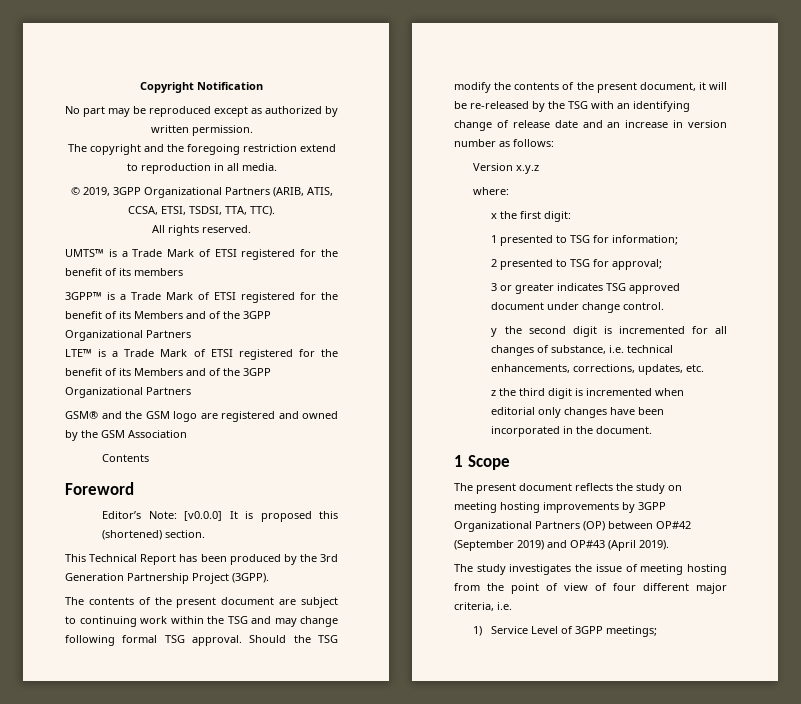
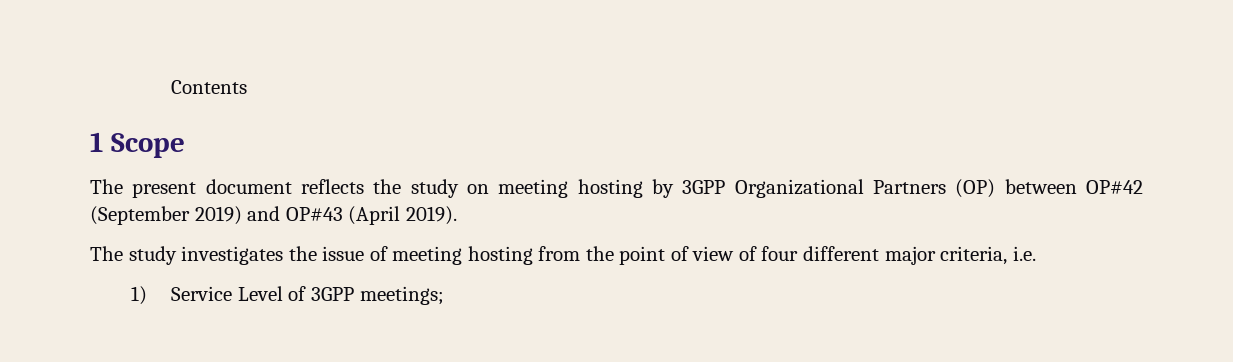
[140,82,263,93] [65,106,338,117] [150,125,253,136] [67,144,336,155] [126,163,277,174] [70,187,333,198] [128,206,275,216] [152,225,251,236] [65,249,338,260] [65,268,183,276] [65,292,338,303] [65,311,271,319] [65,330,191,341] [65,349,338,360] [65,368,271,376] [65,387,191,398] [65,411,338,422] [65,430,187,441] [102,454,150,462] [65,482,134,495] [102,511,338,522] [102,530,206,540] [65,554,338,565] [65,573,269,584] [65,597,338,608] [65,616,338,627] [65,635,338,646] [454,82,727,93] [454,101,690,112] [454,120,727,131] [454,139,554,147] [472,163,539,174] [472,187,509,195] [491,211,572,222] [491,235,679,246] [491,259,663,270] [491,283,681,294] [491,302,665,313] [491,326,727,337] [491,345,674,356] [491,364,705,375] [491,388,685,399] [491,407,665,418] [491,426,653,437] Copyright Notification // No part may be reproduced except as authorized by written permission. // The copyright and the foregoing restriction extend to reproduction in all media. // © 2019, 3GPP Organizational Partners (ARIB, ATIS, CCSA, ETSI, TSDSI, TTA, TTC). // All rights reserved. // UMTS™ is a Trade Mark of ETSI registered for the benefit of its members // 3GPP™ is a Trade Mark of ETSI registered for the benefit of its Members and of the 3GPP Organizational Partners // LTE™ is a Trade Mark of ETSI registered for the benefit of its Members and of the 3GPP Organizational Partners // GSM® and the GSM logo are registered and owned by the GSM Association // Contents // Foreword // Editor’s Note: [v0.0.0] It is proposed this (shortened) section. // This Technical Report has been produced by the 3rd Generation Partnership Project (3GPP). // The contents of the present document are subject to continuing work within the TSG and may change following formal TSG approval. Should the TSG modify the contents of the present document, it will be re-released by the TSG with an identifying change of release date and an increase in version number as follows: // Version x.y.z // where: // x the first digit: // 1 presented to TSG for information; // 2 presented to TSG for approval; // 3 or greater indicates TSG approved document under change control. // y the second digit is incremented for all changes of substance, i.e. technical enhancements, corrections, updates, etc. // z the third digit is incremented when editorial only changes have been incorporated in the document. -> [171,80,248,94] Contents
[543,502,619,513] improvements -> (643, 188) none

